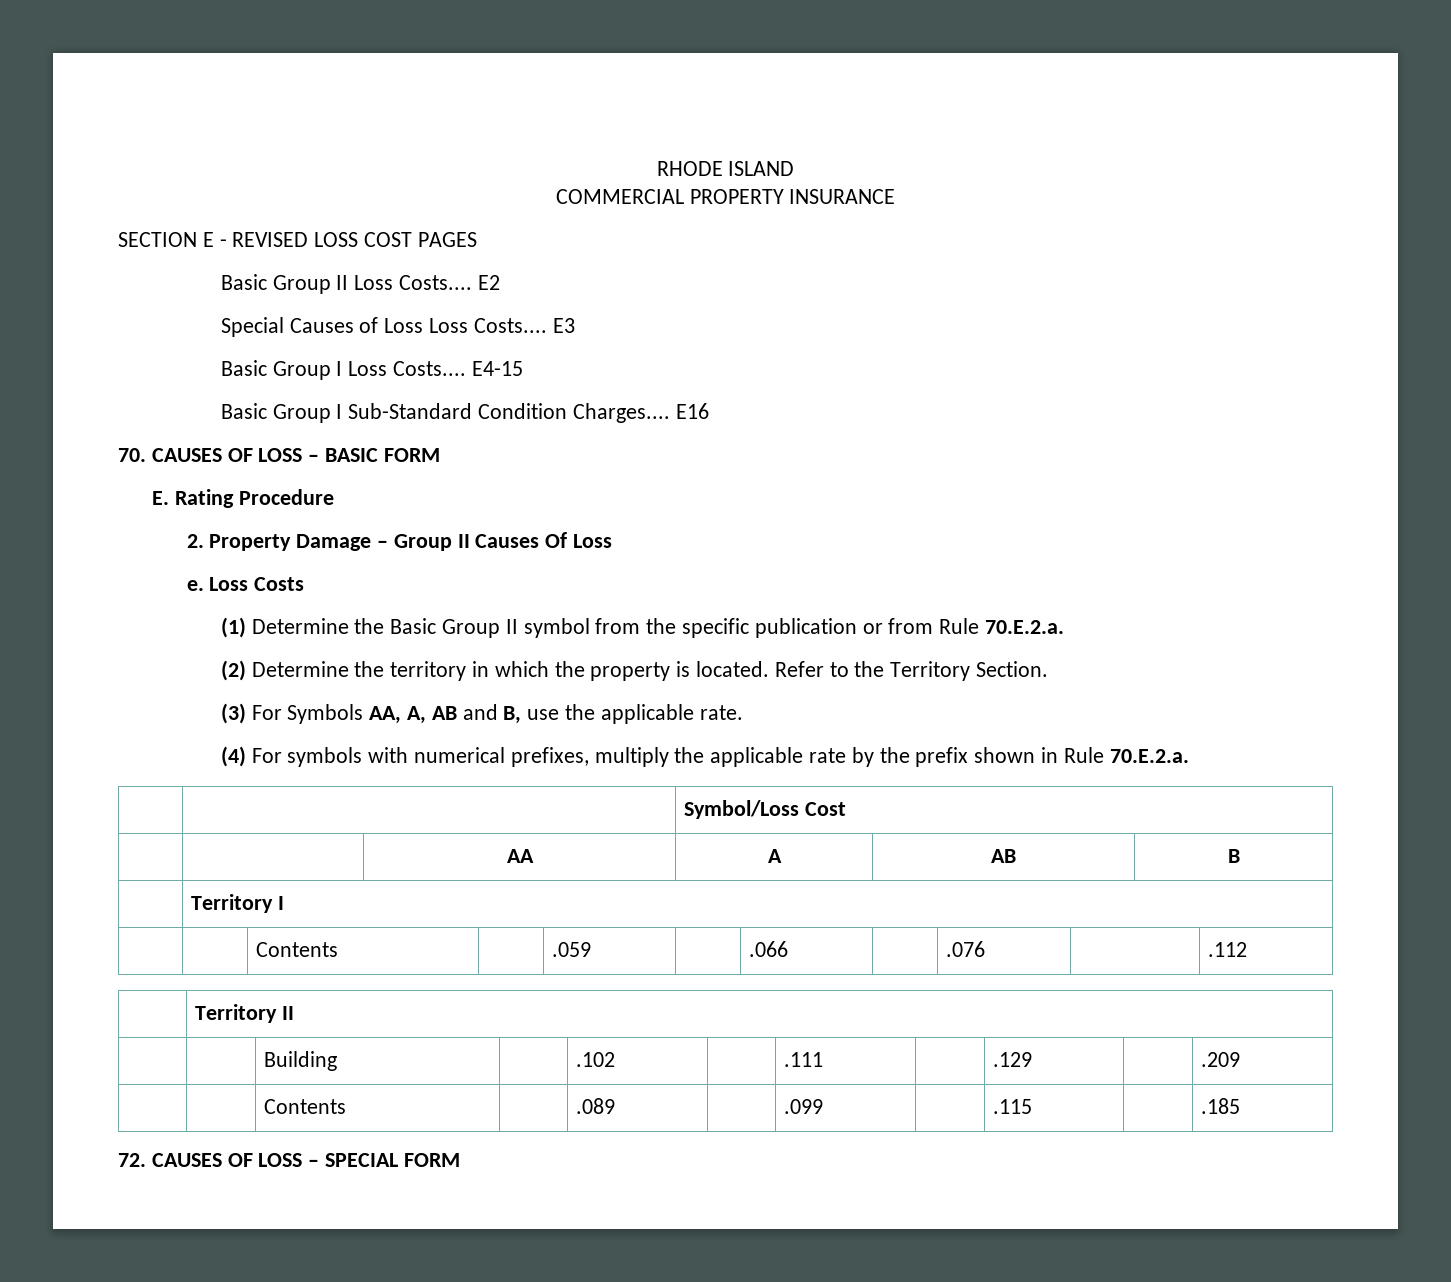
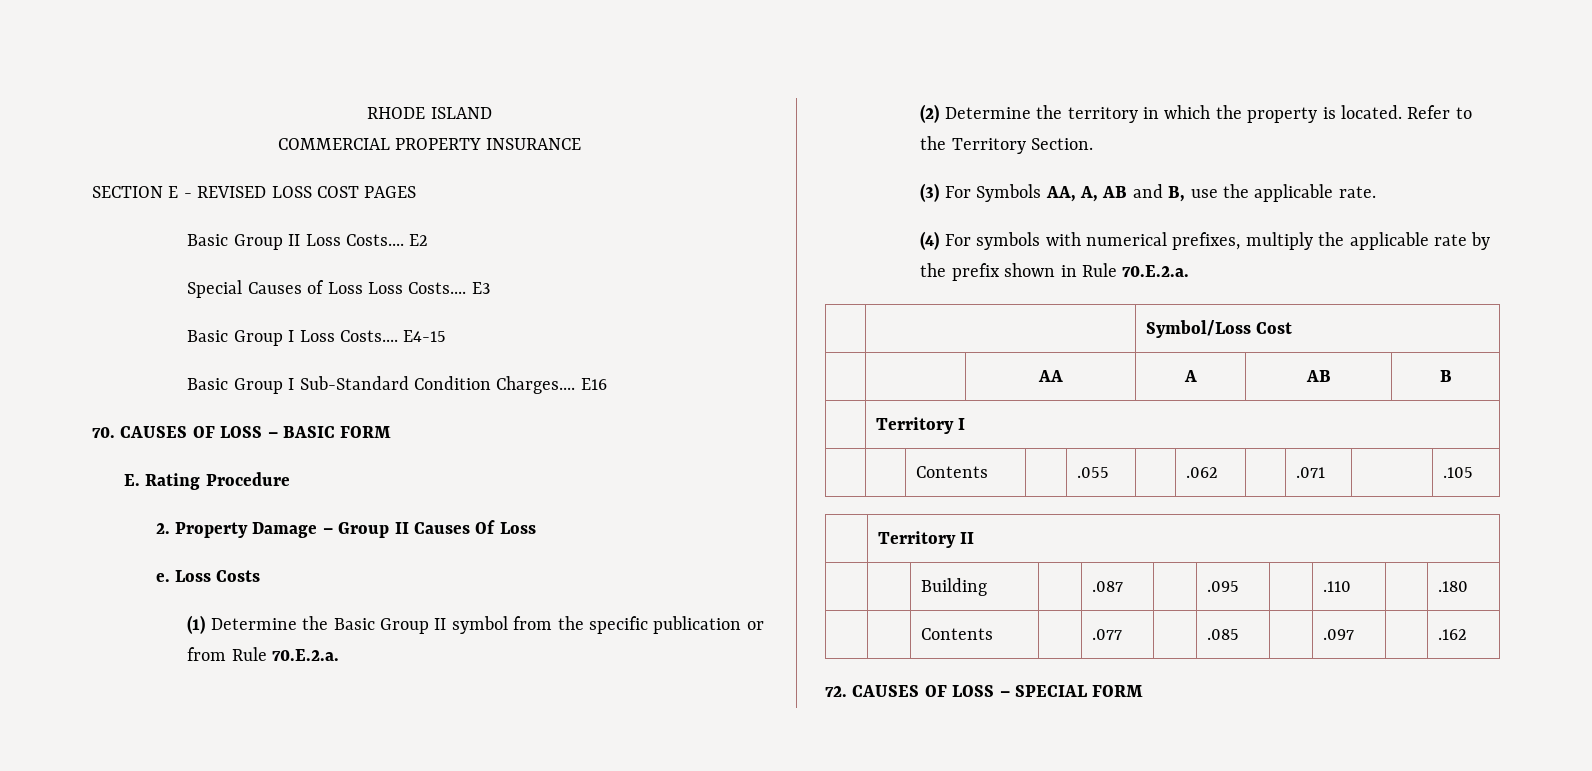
[551,942,591,957] [748,941,788,957] [945,941,985,957] [1207,942,1247,957] .059 | | .066 | | .076 | | .112 -> [1076,467,1109,478] [1185,467,1218,478] [1295,467,1325,478] [1442,467,1473,478] .055 | | .062 | | .071 | | .105
[575,1052,615,1067] [783,1052,823,1067] [992,1052,1032,1067] [1200,1052,1240,1067] [263,1099,346,1114] [575,1098,615,1114] [783,1099,823,1114] [992,1099,1032,1114] [1200,1098,1240,1114] .102 | | .111 | | .129 | | .209 // | | Contents | | .089 | | .099 | | .115 | | .185 -> [1091,581,1123,592] [1206,581,1239,592] [1322,581,1351,592] [1437,581,1468,592] [920,628,993,640] [1091,629,1122,640] [1206,629,1239,640] [1322,629,1354,640] [1437,629,1467,640] .087 | | .095 | | .110 | | .180 // | | Contents | | .077 | | .085 | | .097 | | .162

